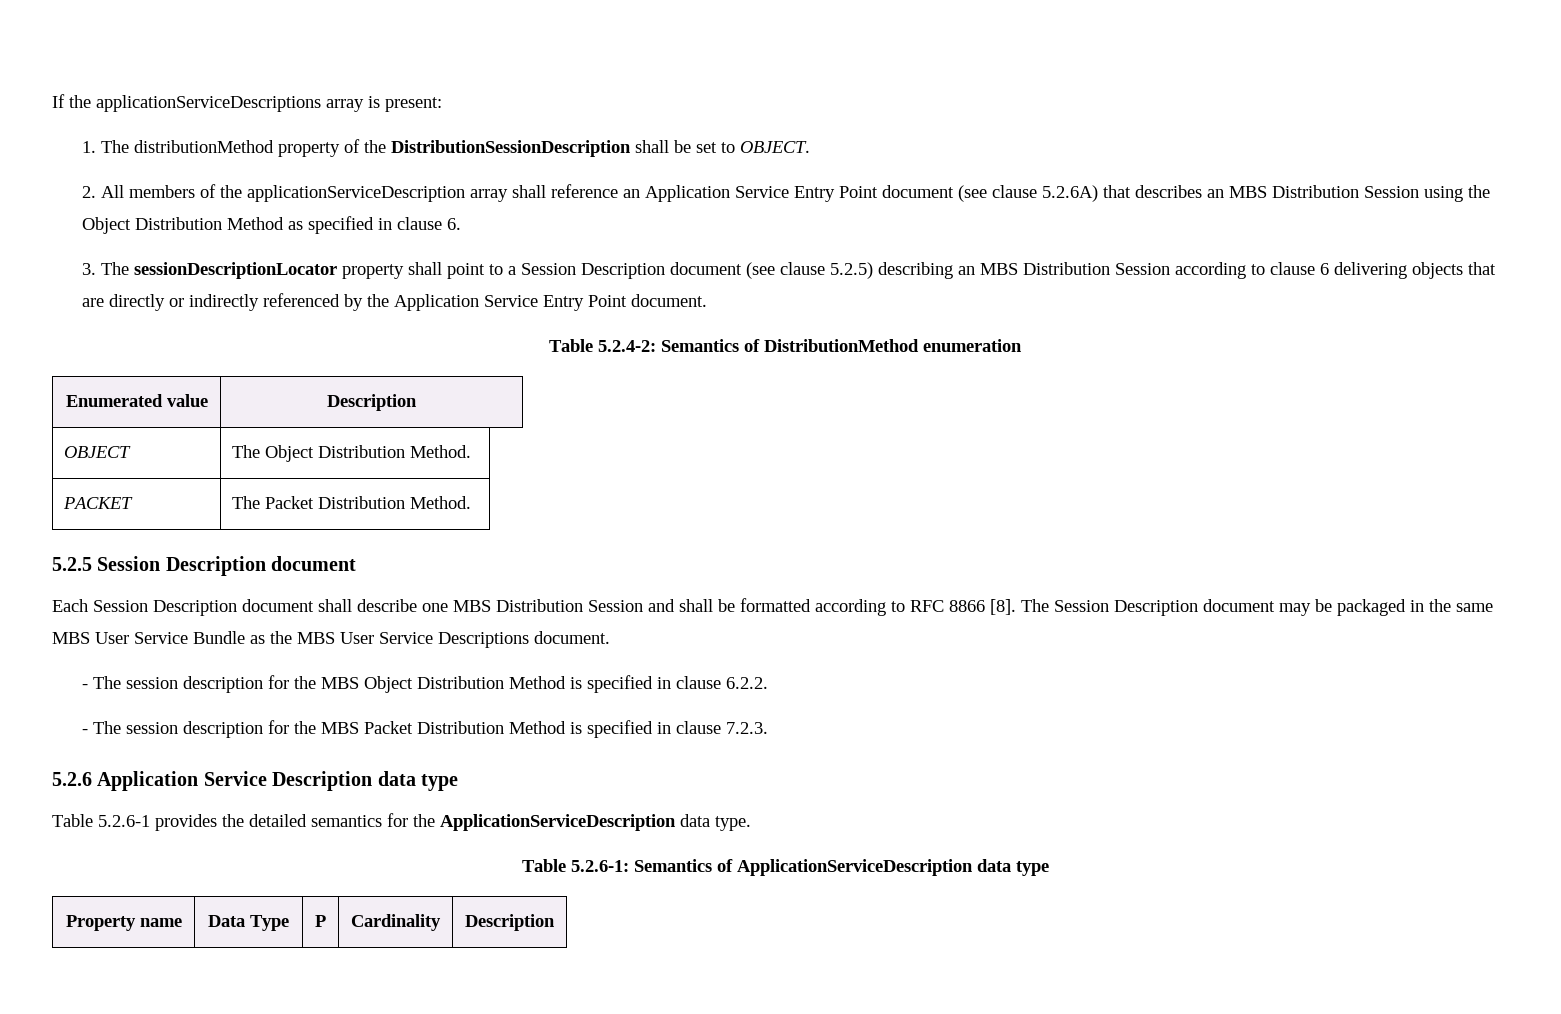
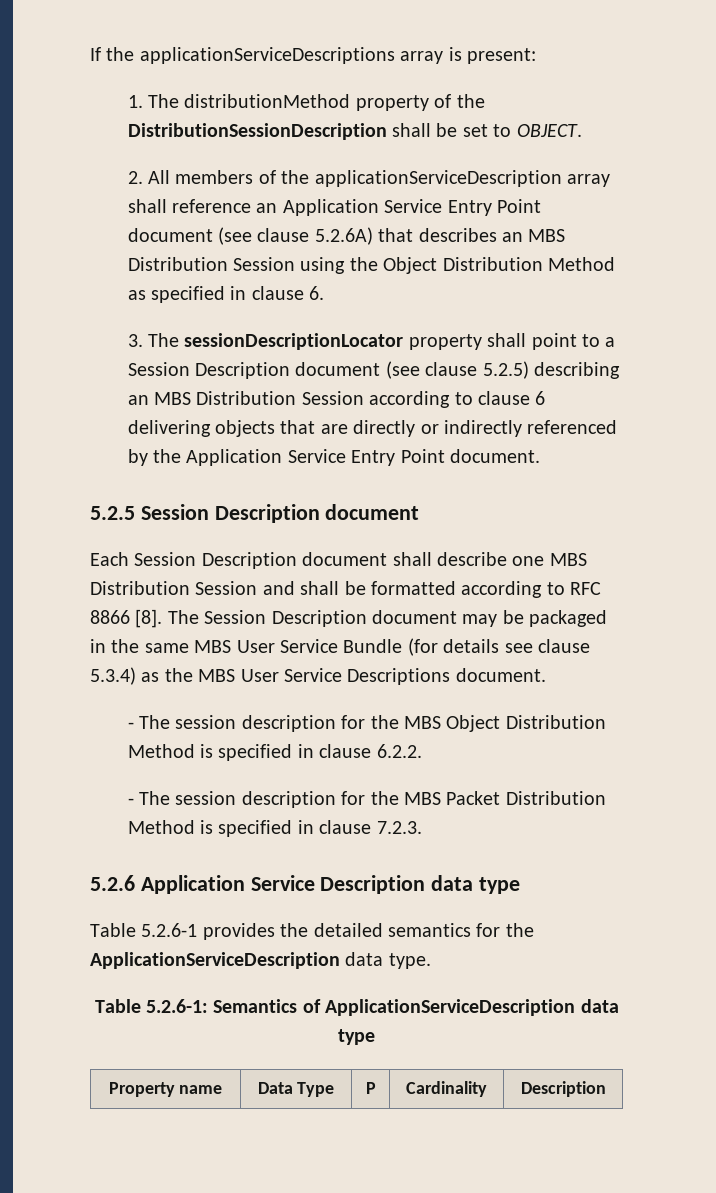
[549,339,1022,352] [65,394,208,407] [327,394,417,411] [64,446,132,458] [232,445,472,462] [63,497,134,509] [232,496,472,509] // Table 5.2.4-2: Semantics of DistributionMethod enumeration // Enumerated value | Description // OBJECT | The Object Distribution Method. // PACKET | The Packet Distribution Method. -> (540, 456) none
(245, 637) none -> [407,638,590,656] [90,667,136,685] (for details see clause 5.3.4)

